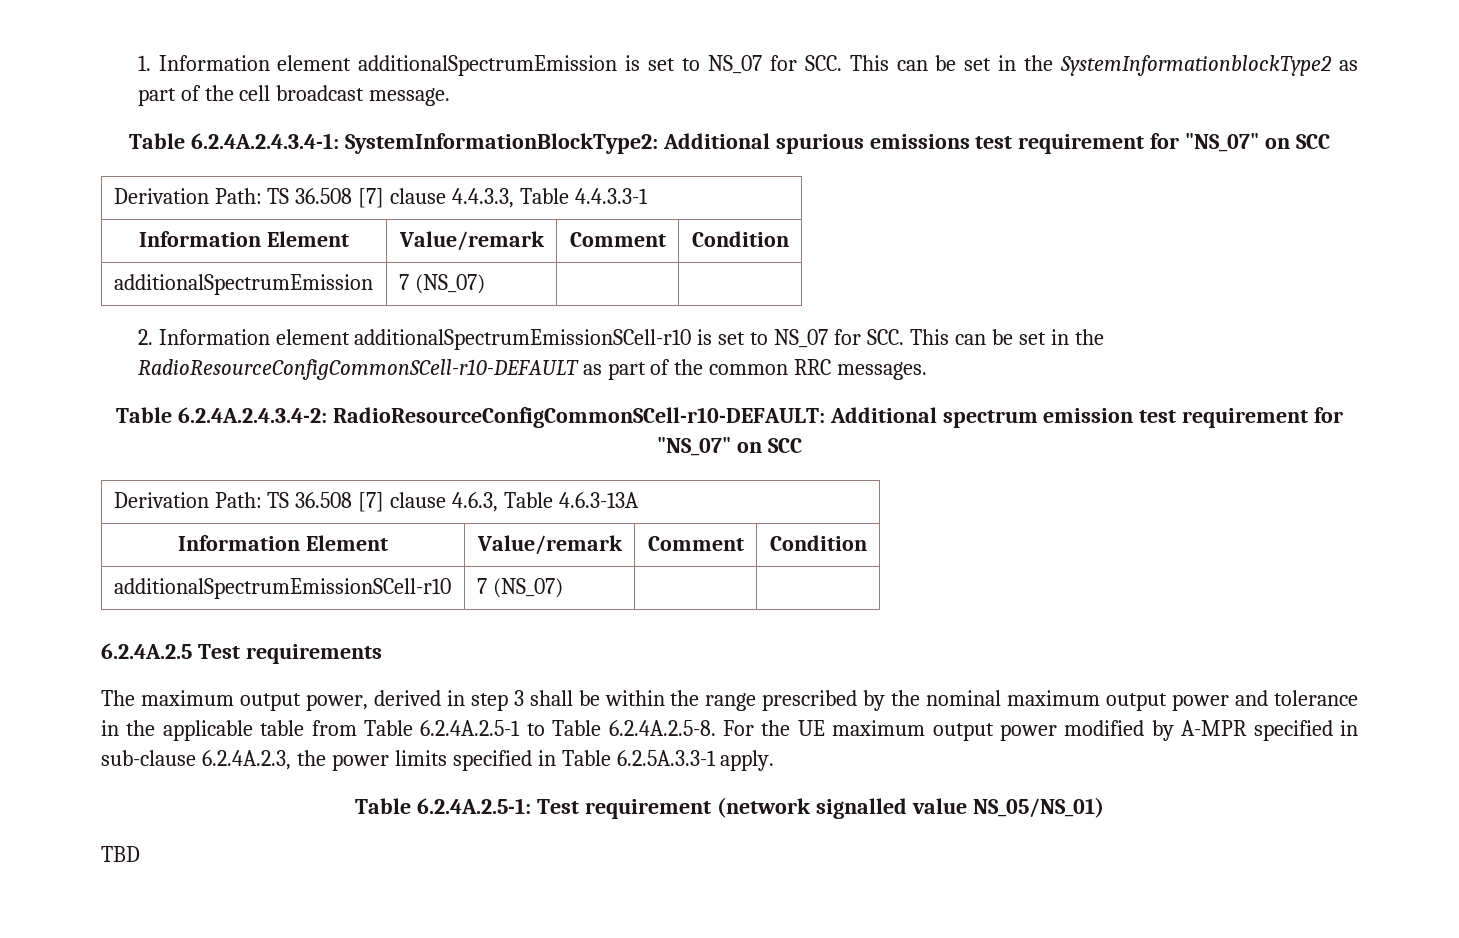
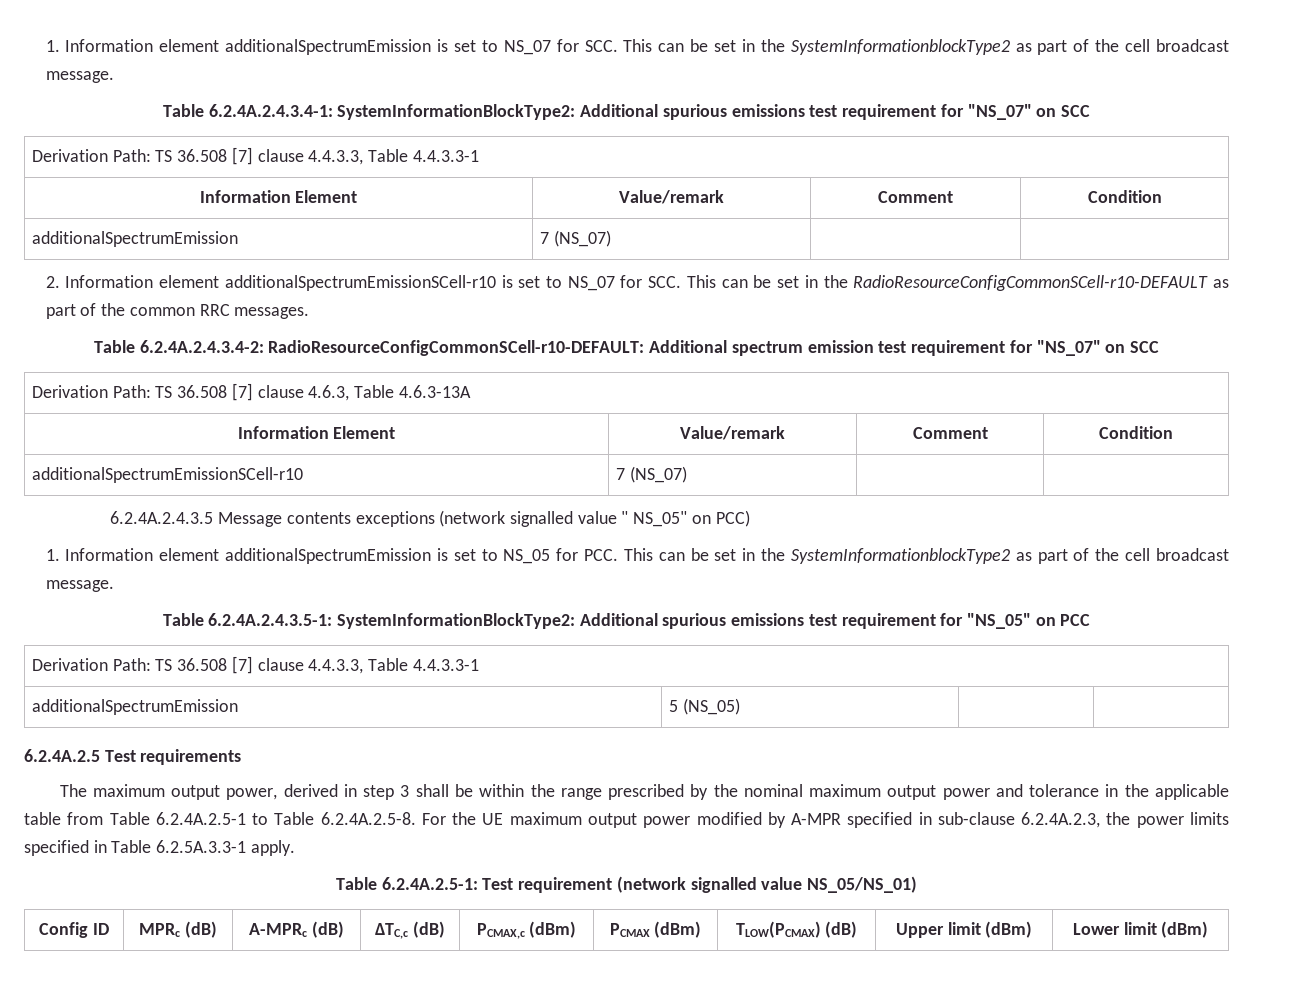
(563, 588) none -> [110,510,750,527] [45,548,1229,564] [45,580,114,592] [162,613,1091,629] [31,656,479,674] [31,699,238,715] [668,698,740,715] // 6.2.4A.2.4.3.5 Message contents exceptions (network signalled value " NS_05" on PCC) // 1. Information element additionalSpectrumEmission is set to NS_05 for PCC. This can be set in the SystemInformationblockType2 as part of the cell broadcast message. // Table 6.2.4A.2.4.3.5-1: SystemInformationBlockType2: Additional spurious emissions test requirement for "NS_05" on PCC // Derivation Path: TS 36.508 [7] clause 4.4.3.3, Table 4.4.3.3-1 // additionalSpectrumEmission | 5 (NS_05) | |
[101,846,140,862] // TBD -> [39,922,109,938] [139,921,217,938] [249,921,344,938] [375,921,445,939] [476,921,577,939] [609,921,702,938] [735,921,858,938] [895,921,1033,938] [1072,921,1209,938] // Config ID | MPRc (dB) | A-MPRc (dB) | ΔTC,c (dB) | PCMAX,c (dBm) | PCMAX (dBm) | TLOW(PCMAX) (dB) | Upper limit (dBm) | Lower limit (dBm)

